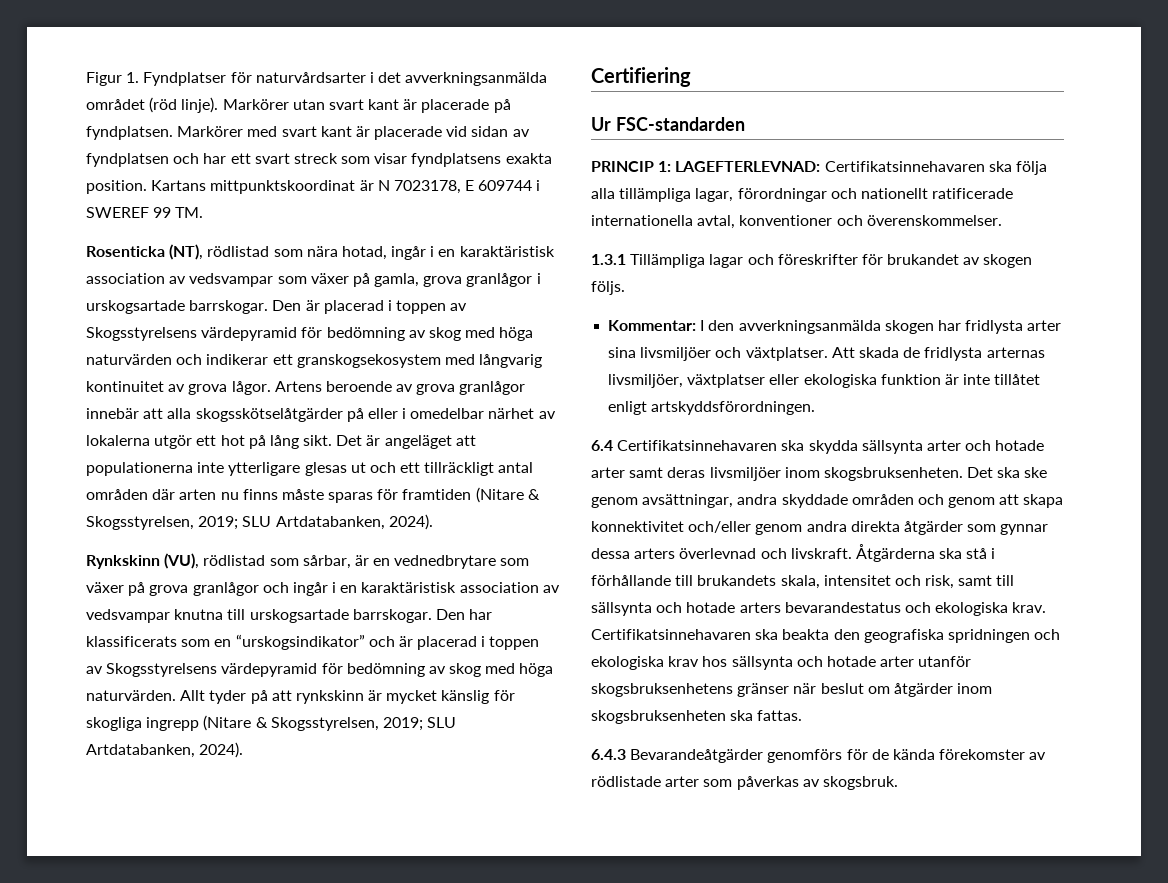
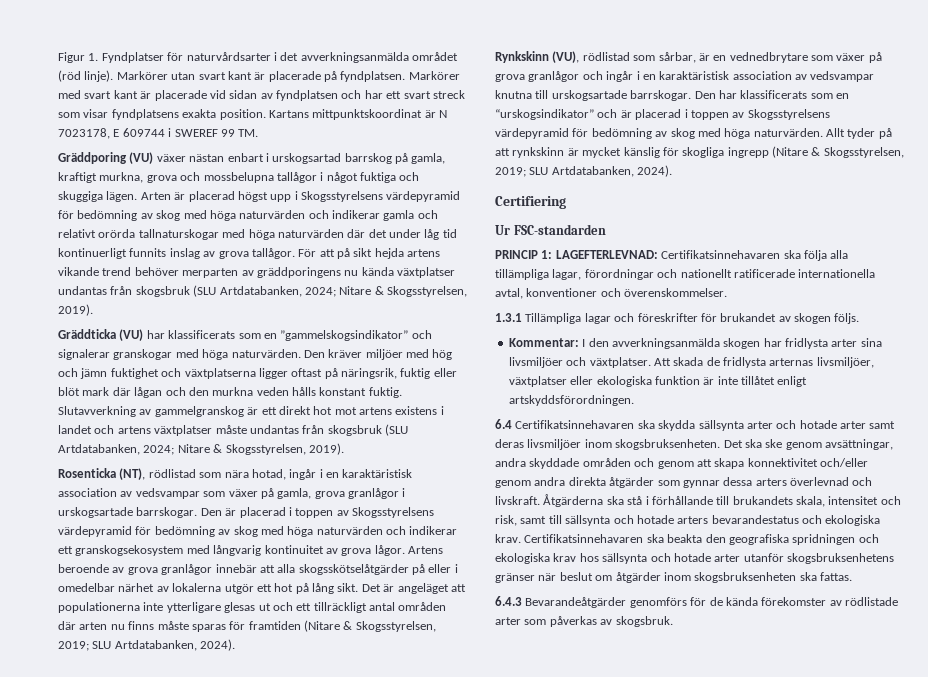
(204, 212) none -> [58,152,446,164] [58,172,420,183] [58,191,461,202] [58,210,438,221] [58,229,457,240] [58,248,441,259] [58,267,455,278] [58,285,467,297] [58,304,93,316] [58,329,432,341] [58,349,453,360] [58,368,457,379] [58,387,402,398] [58,406,444,417] [58,424,408,436] [58,443,344,455] // Gräddporing (VU) växer nästan enbart i urskogsartad barrskog på gamla, kraftigt murkna, grova och mossbelupna tallågor i något fuktiga och skuggiga lägen. Arten är placerad högst upp i Skogsstyrelsens värdepyramid för bedömning av skog med höga naturvärden och indikerar gamla och relativt orörda tallnaturskogar med höga naturvärden där det under låg tid kontinuerligt funnits inslag av grova tallågor. För att på sikt hejda artens vikande trend behöver merparten av gräddporingens nu kända växtplatser undantas från skogsbruk (SLU Artdatabanken, 2024; Nitare & Skogsstyrelsen, 2019). // Gräddticka (VU) har klassificerats som en ”gammelskogsindikator” och signalerar granskogar med höga naturvärden. Den kräver miljöer med hög och jämn fuktighet och växtplatserna ligger oftast på näringsrik, fuktig eller blöt mark där lågan och den murkna veden hålls konstant fuktig. Slutavverkning av gammelgranskog är ett direkt hot mot artens existens i landet och artens växtplatser måste undantas från skogsbruk (SLU Artdatabanken, 2024; Nitare & Skogsstyrelsen, 2019).

